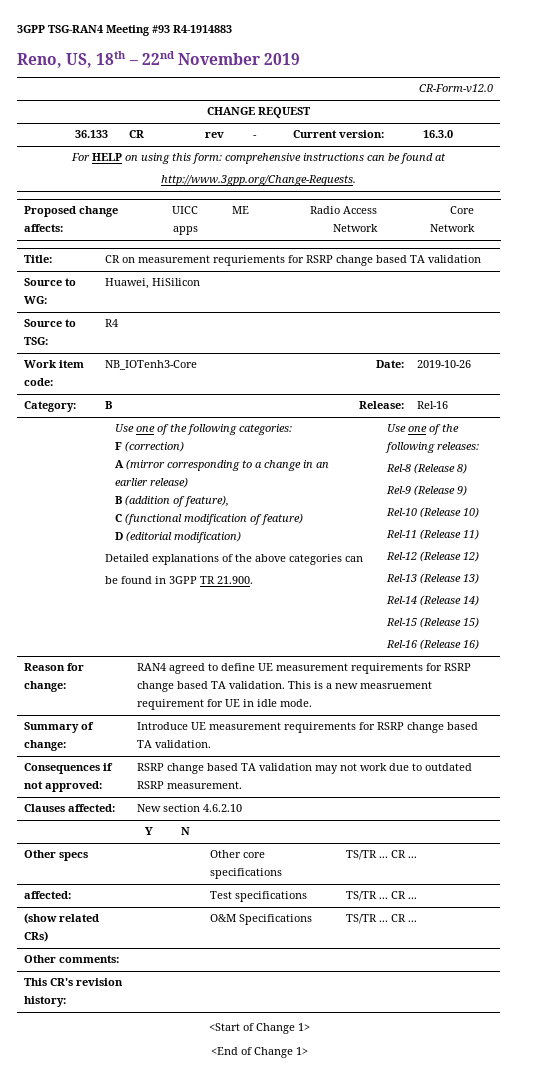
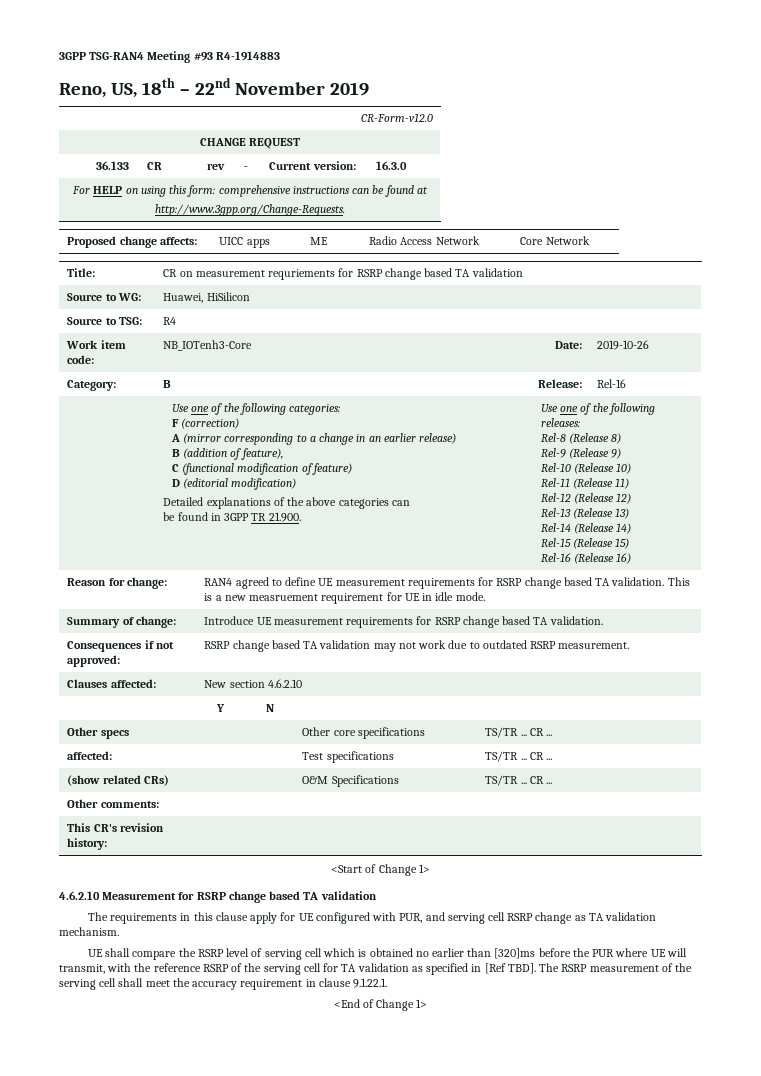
(310, 1027) none -> [59,891,377,903] [87,912,657,924] [59,927,119,936] [87,948,687,960] [59,963,693,975] [59,978,388,990] // 4.6.2.10 Measurement for RSRP change based TA validation // The requirements in this clause apply for UE configured with PUR, and serving cell RSRP change as TA validation mechanism. // UE shall compare the RSRP level of serving cell which is obtained no earlier than [320]ms before the PUR where UE will transmit, with the reference RSRP of the serving cell for TA validation as specified in [Ref TBD]. The RSRP measurement of the serving cell shall meet the accuracy requirement in clause 9.1.22.1.

